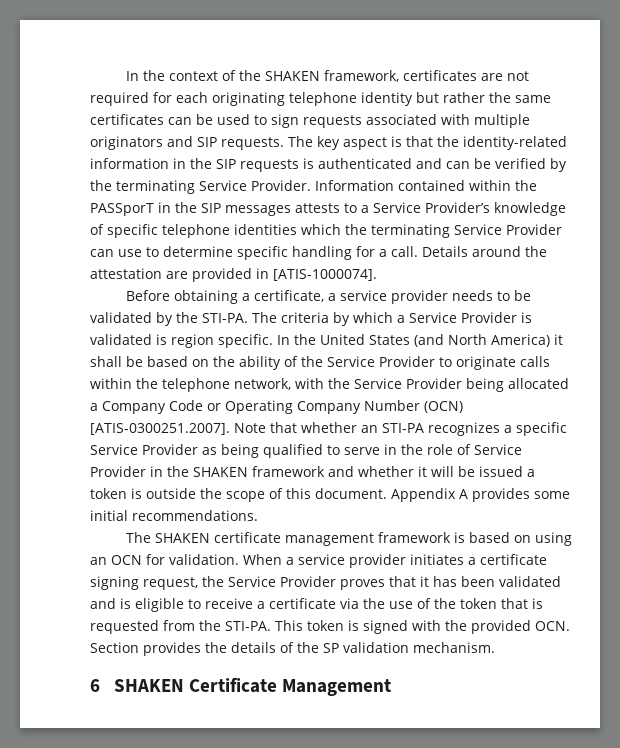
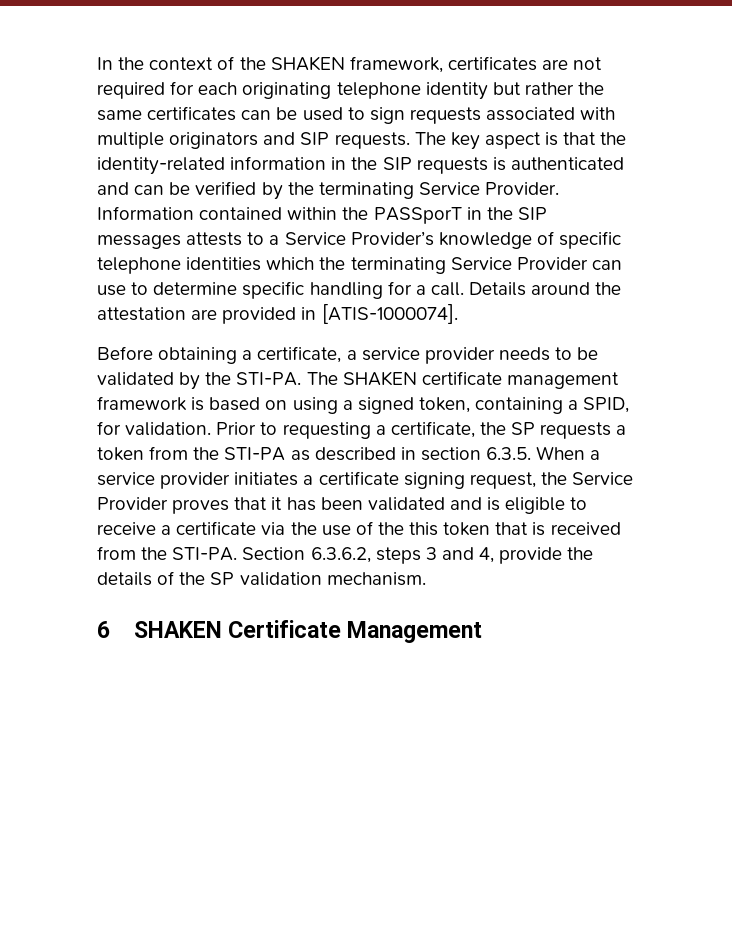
[281,312,532,326] [90,334,563,348] [90,356,550,370] [90,378,569,392] [90,400,463,414] [90,422,567,436] [90,444,522,458] [90,466,535,477] [90,488,570,502] [90,510,258,521] [125,532,151,543] criteria by which a Service Provider is validated is region specific. In the United States (and North America) it shall be based on the ability of the Service Provider to originate calls within the telephone network, with the Service Provider being allocated a Company Code or Operating Company Number (OCN) [ATIS-0300251.2007]. Note that whether an STI-PA recognizes a specific Service Provider as being qualified to serve in the role of Service Provider in the SHAKEN framework and whether it will be issued a token is outside the scope of this document. Appendix A provides some initial recommendations. // The -> (338, 378) none
[90,554,239,565] an OCN for validation. -> [342,397,630,414] [97,421,627,439] [97,446,532,461] a signed token, containing a SPID, for validation. Prior to requesting a certificate, the SP requests a token from the STI-PA as described in section 6.3.5.
(456, 603) none -> [409,522,439,536] this
[90,620,159,634] requested -> [550,522,621,535] received
[275,620,570,634] [90,642,201,656] This token is signed with the provided OCN. Section provides -> [242,547,563,564] Section 6.3.6.2, steps 3 and 4, provide

